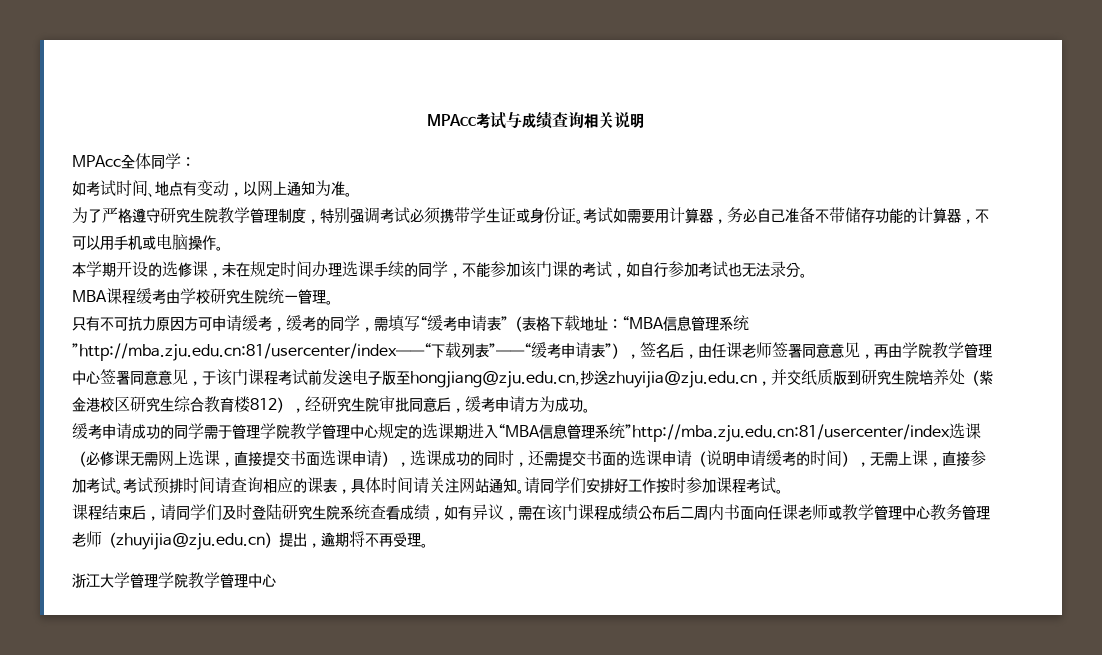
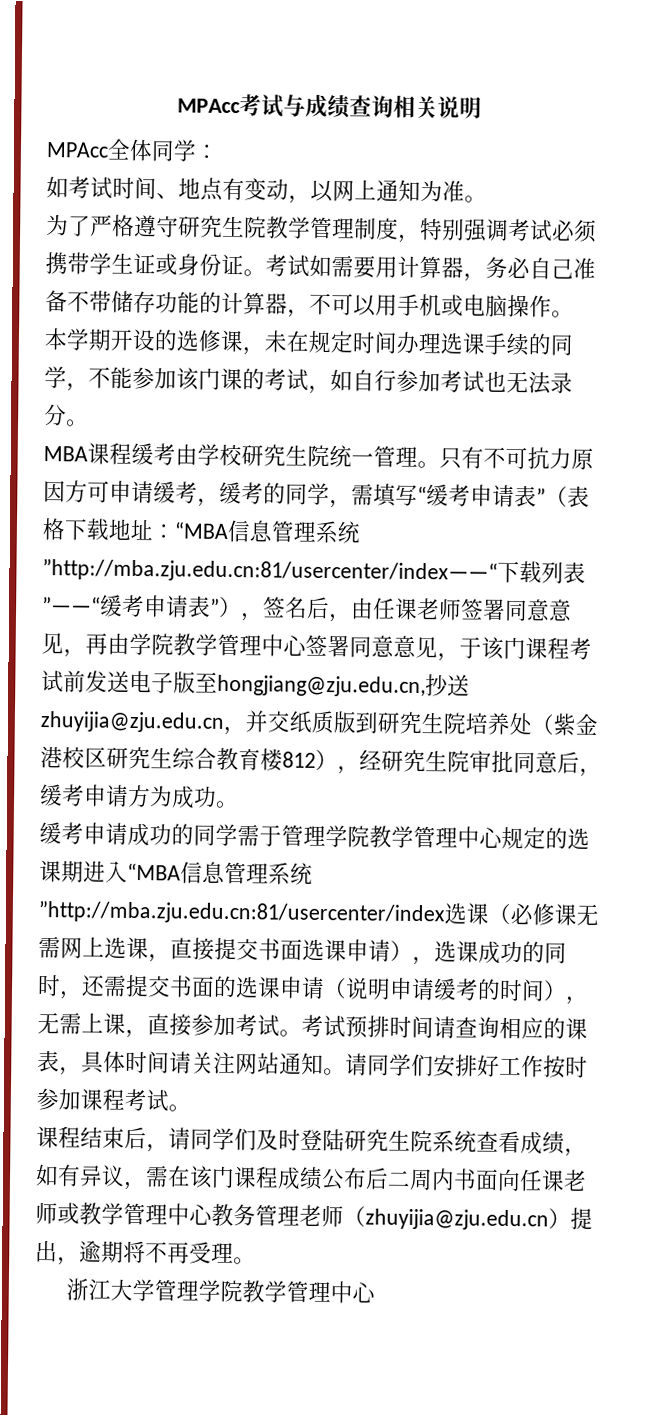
(333, 302) // -> (440, 464) none

